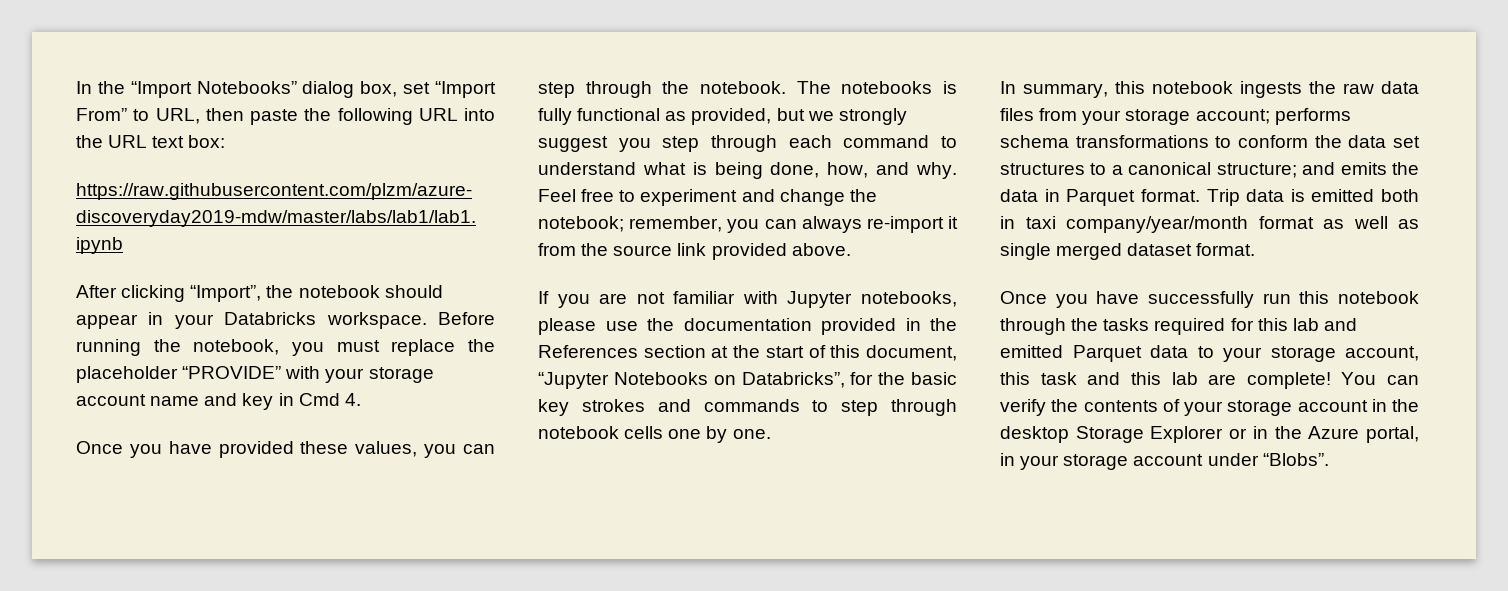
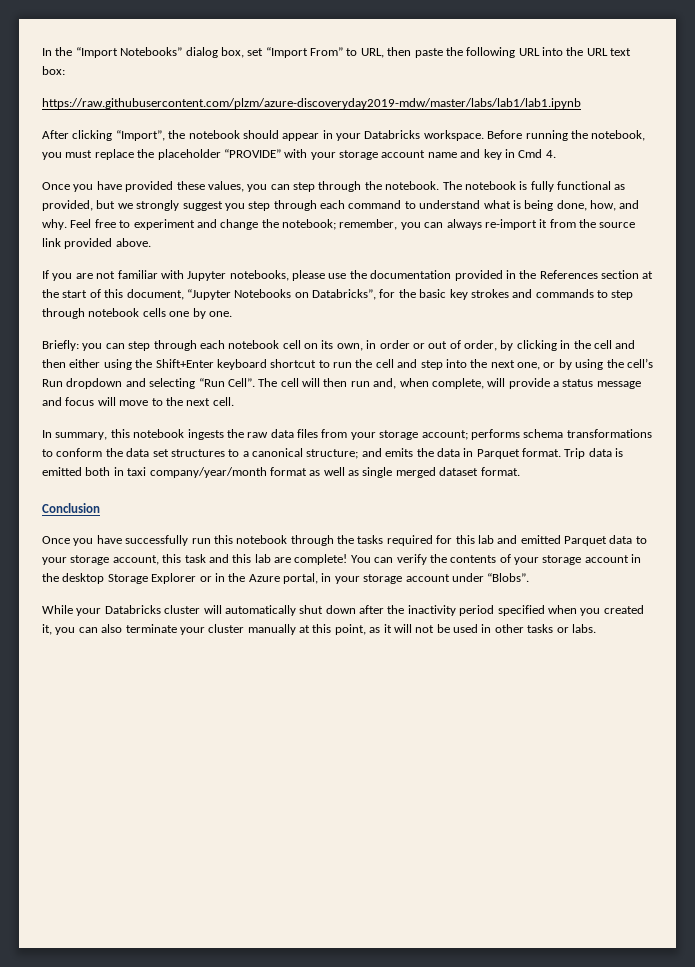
[841,81,933,94] notebooks -> [464,181,516,190] notebook
(771, 434) none -> [42,340,636,351] [42,358,653,370] [42,378,641,389] [42,397,234,406] // Briefly: you can step through each notebook cell on its own, in order or out of order, by clicking in the cell and then either using the Shift+Enter keyboard shortcut to run the cell and step into the next one, or by using the cell’s Run dropdown and selecting “Run Cell”. The cell will then run and, when complete, will provide a status message and focus will move to the next cell.
(1256, 249) none -> [42,503,100,513] // Conclusion
(1329, 459) none -> [42,605,644,616] [42,624,596,635] // While your Databricks cluster will automatically shut down after the inactivity period specified when you created it, you can also terminate your cluster manually at this point, as it will not be used in other tasks or labs.

